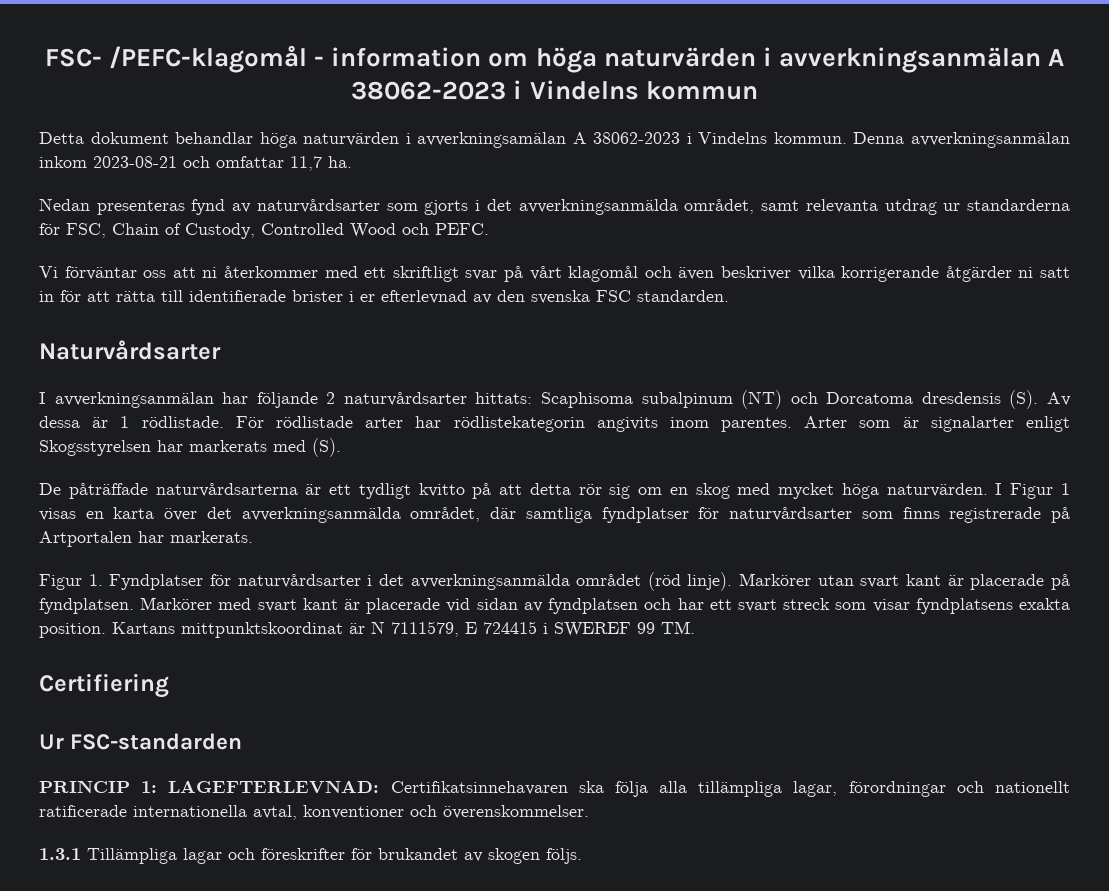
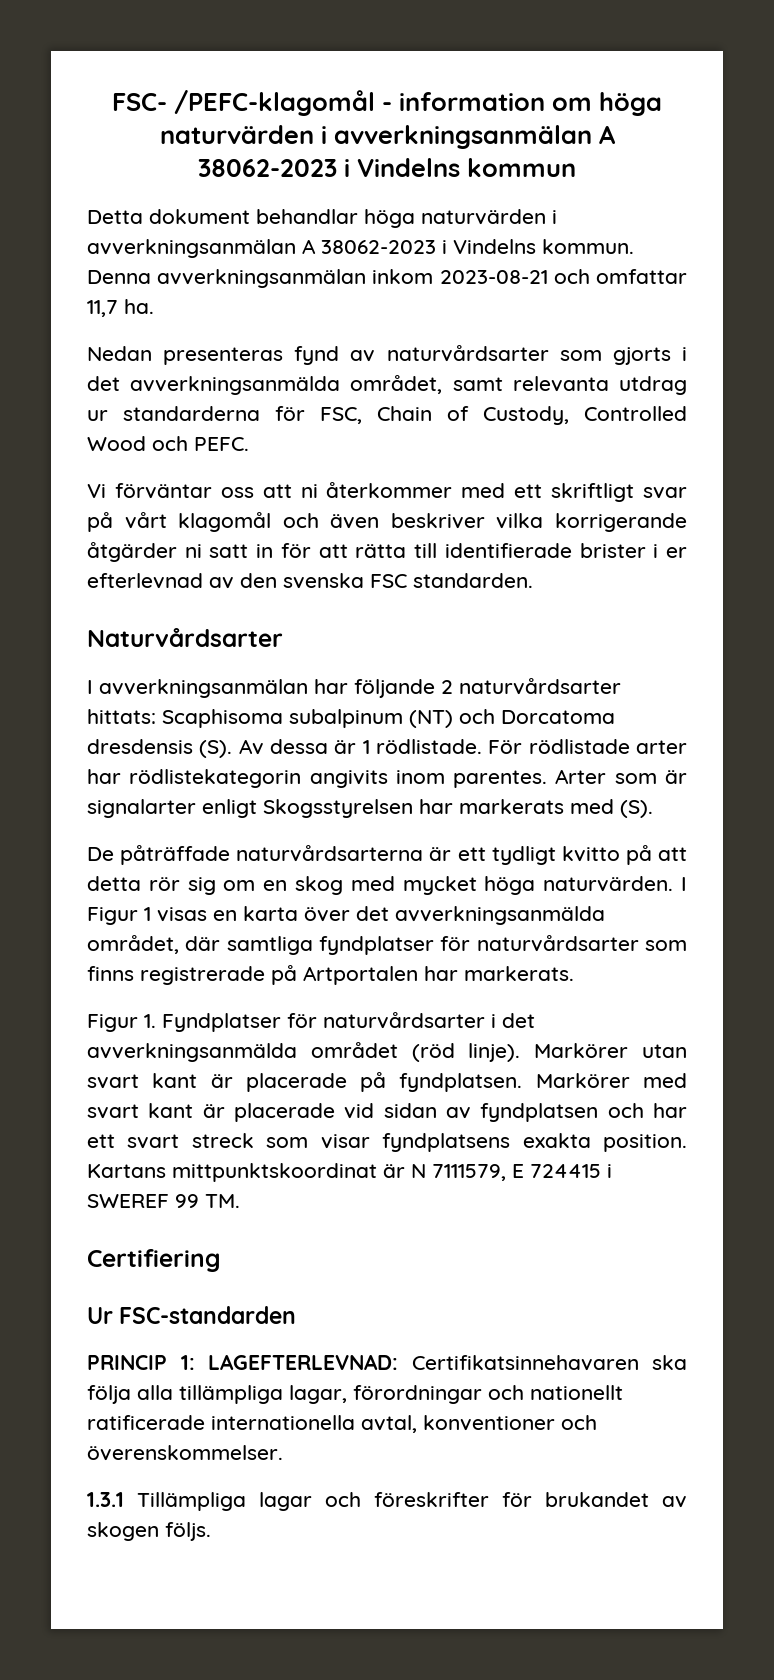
[417,132,567,148] avverkningsamälan -> [87,239,296,258] avverkningsanmälan

